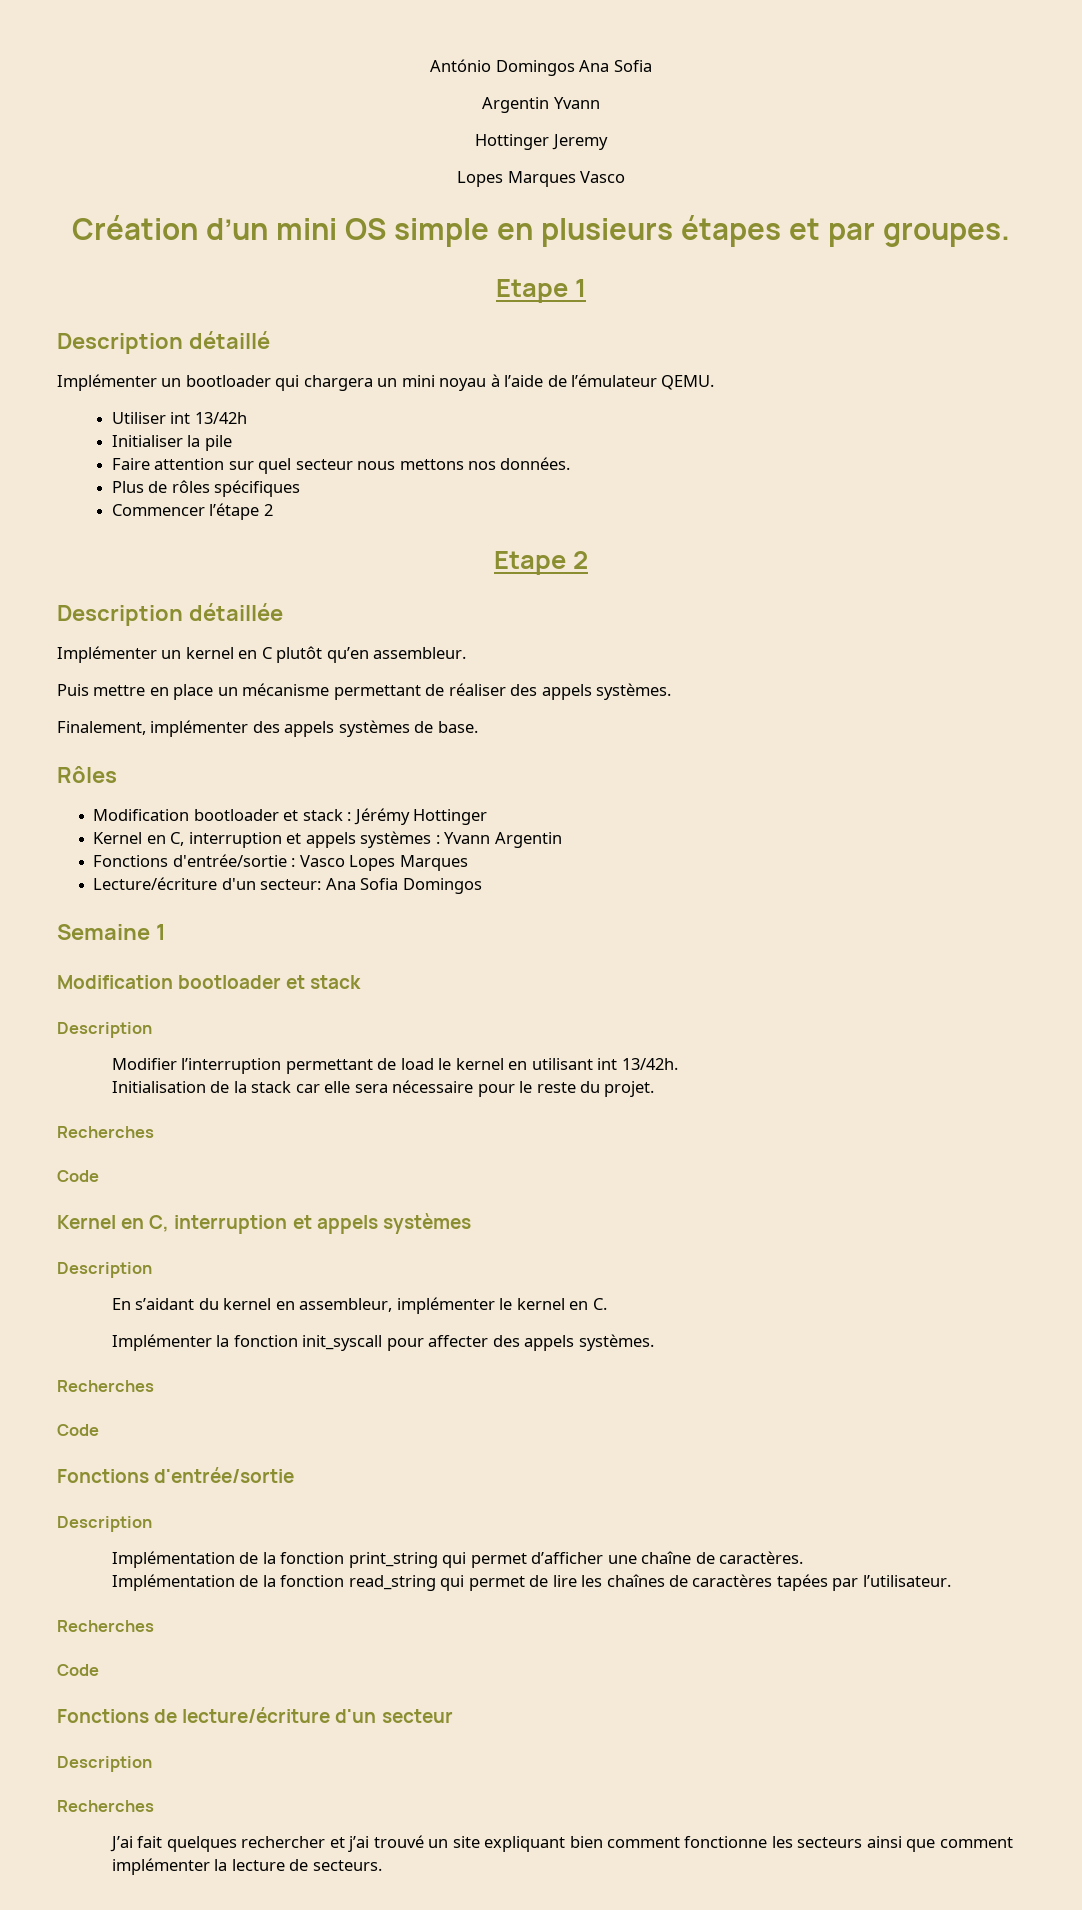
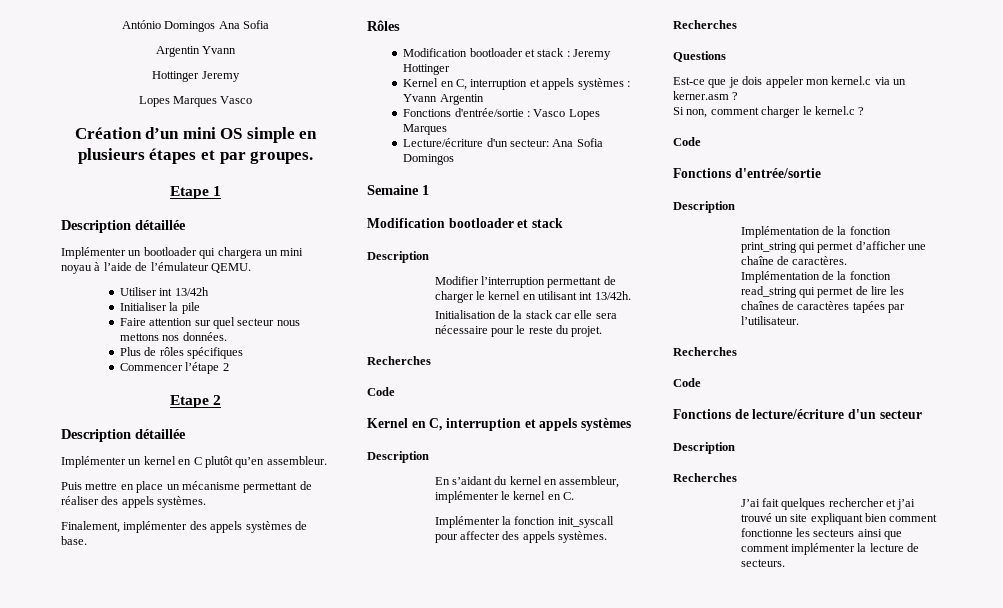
[188,331,270,349] détaillé -> [135,220,186,230] détaillée
[353,808,410,825] Jérémy -> [573,49,612,60] Jeremy
[400,1058,434,1070] load -> [434,291,474,303] charger
(154, 1386) none -> [673,51,726,62] [673,76,906,88] [673,91,739,100] [673,106,865,118] // Questions // Est-ce que je dois appeler mon kernel.c via un kerner.asm ? // Si non, comment charger le kernel.c ?

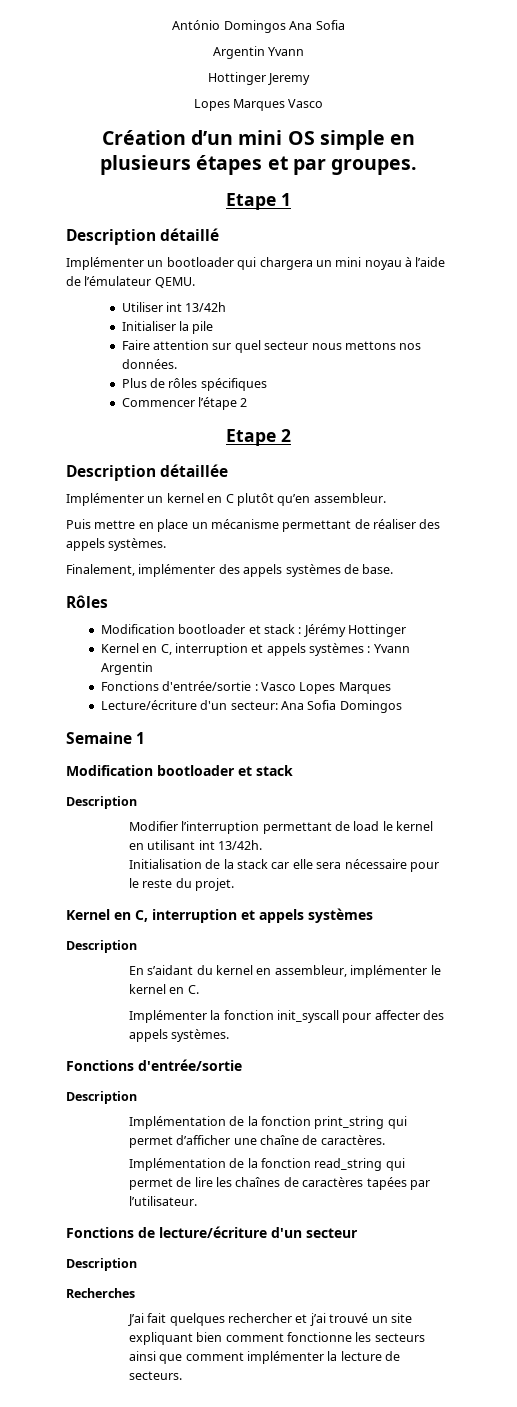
[135,220,186,230] détaillée -> [160,228,220,241] détaillé
[573,49,612,60] Jeremy -> [303,624,346,637] Jérémy
[434,291,474,303] charger -> [353,821,380,831] load
[367,356,431,365] [367,387,395,396] // Recherches // Code -> (235, 884) none
[673,20,737,29] [673,51,726,62] [673,76,906,88] [673,91,739,100] [673,106,865,118] [673,137,701,146] // Recherches // Questions // Est-ce que je dois appeler mon kernel.c via un kerner.asm ? // Si non, comment charger le kernel.c ? // Code -> (230, 1035) none
[673,347,737,356] [673,378,701,387] // Recherches // Code -> (197, 1201) none

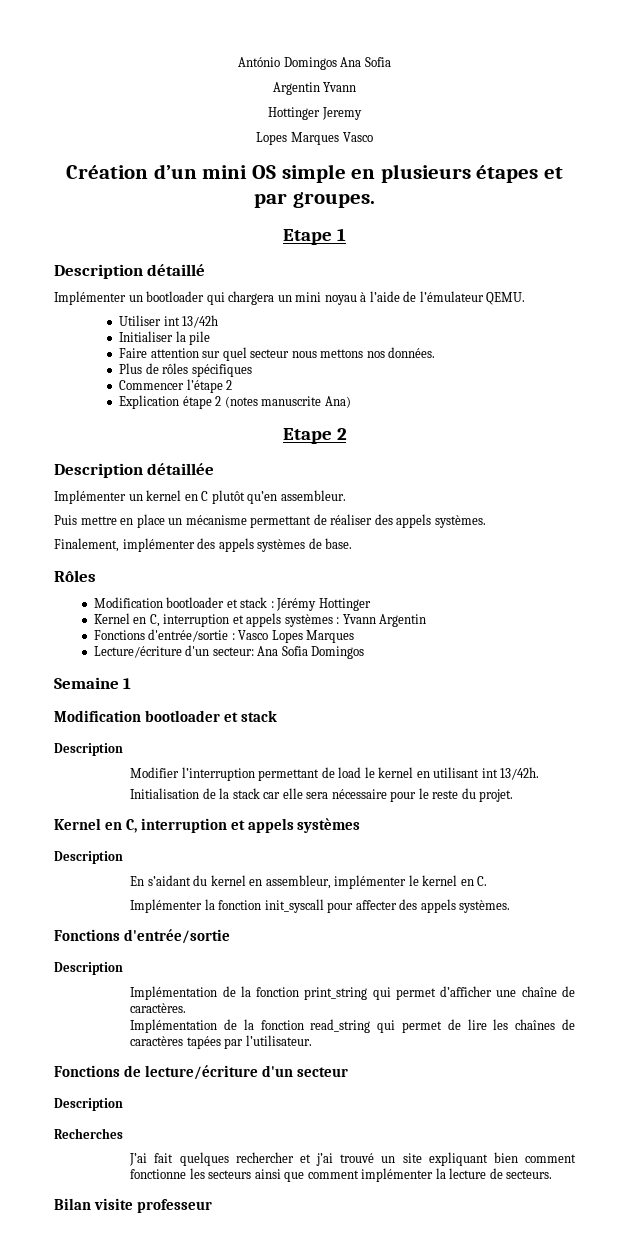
(248, 402) none -> [119,395,351,409] // Explication étape 2 (notes manuscrite Ana)
(182, 1375) none -> [54,1198,212,1213] // Bilan visite professeur

